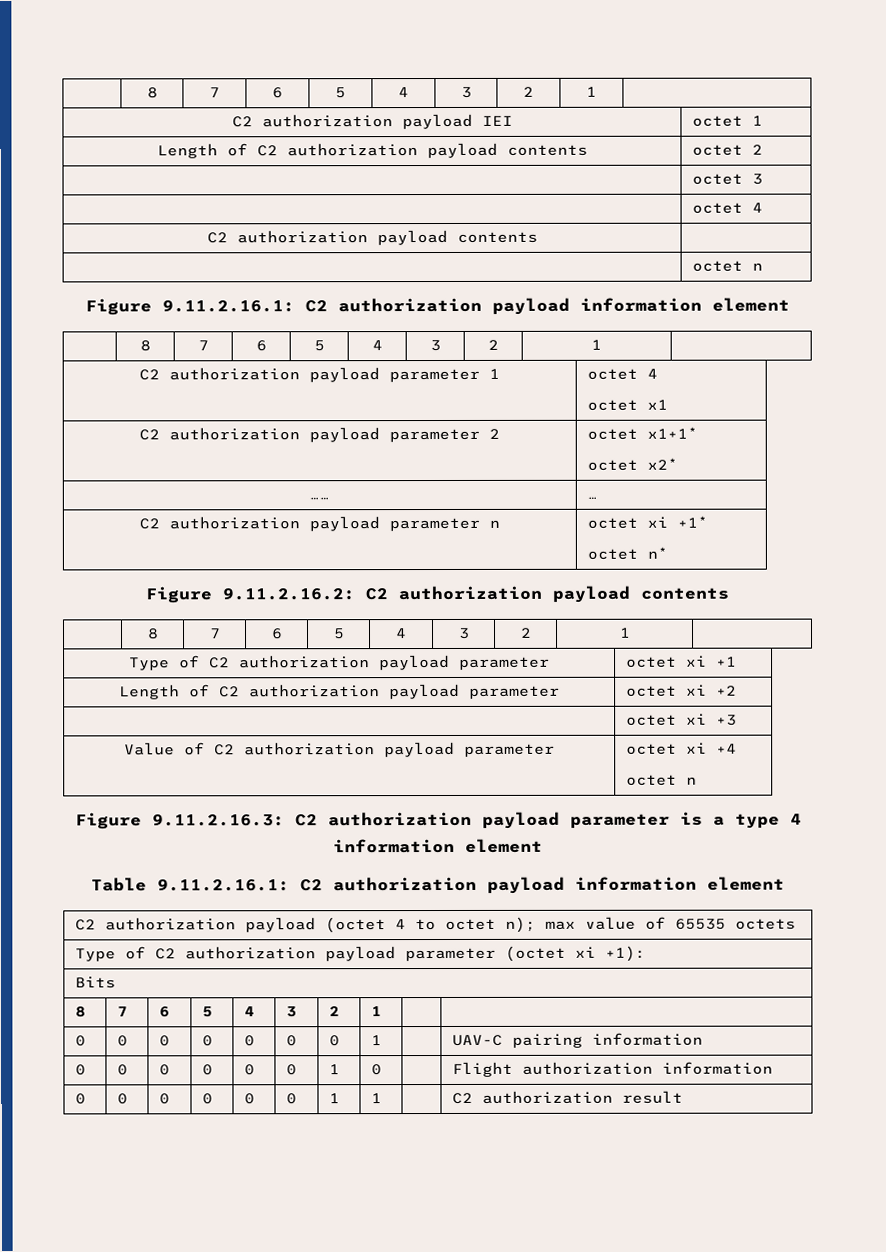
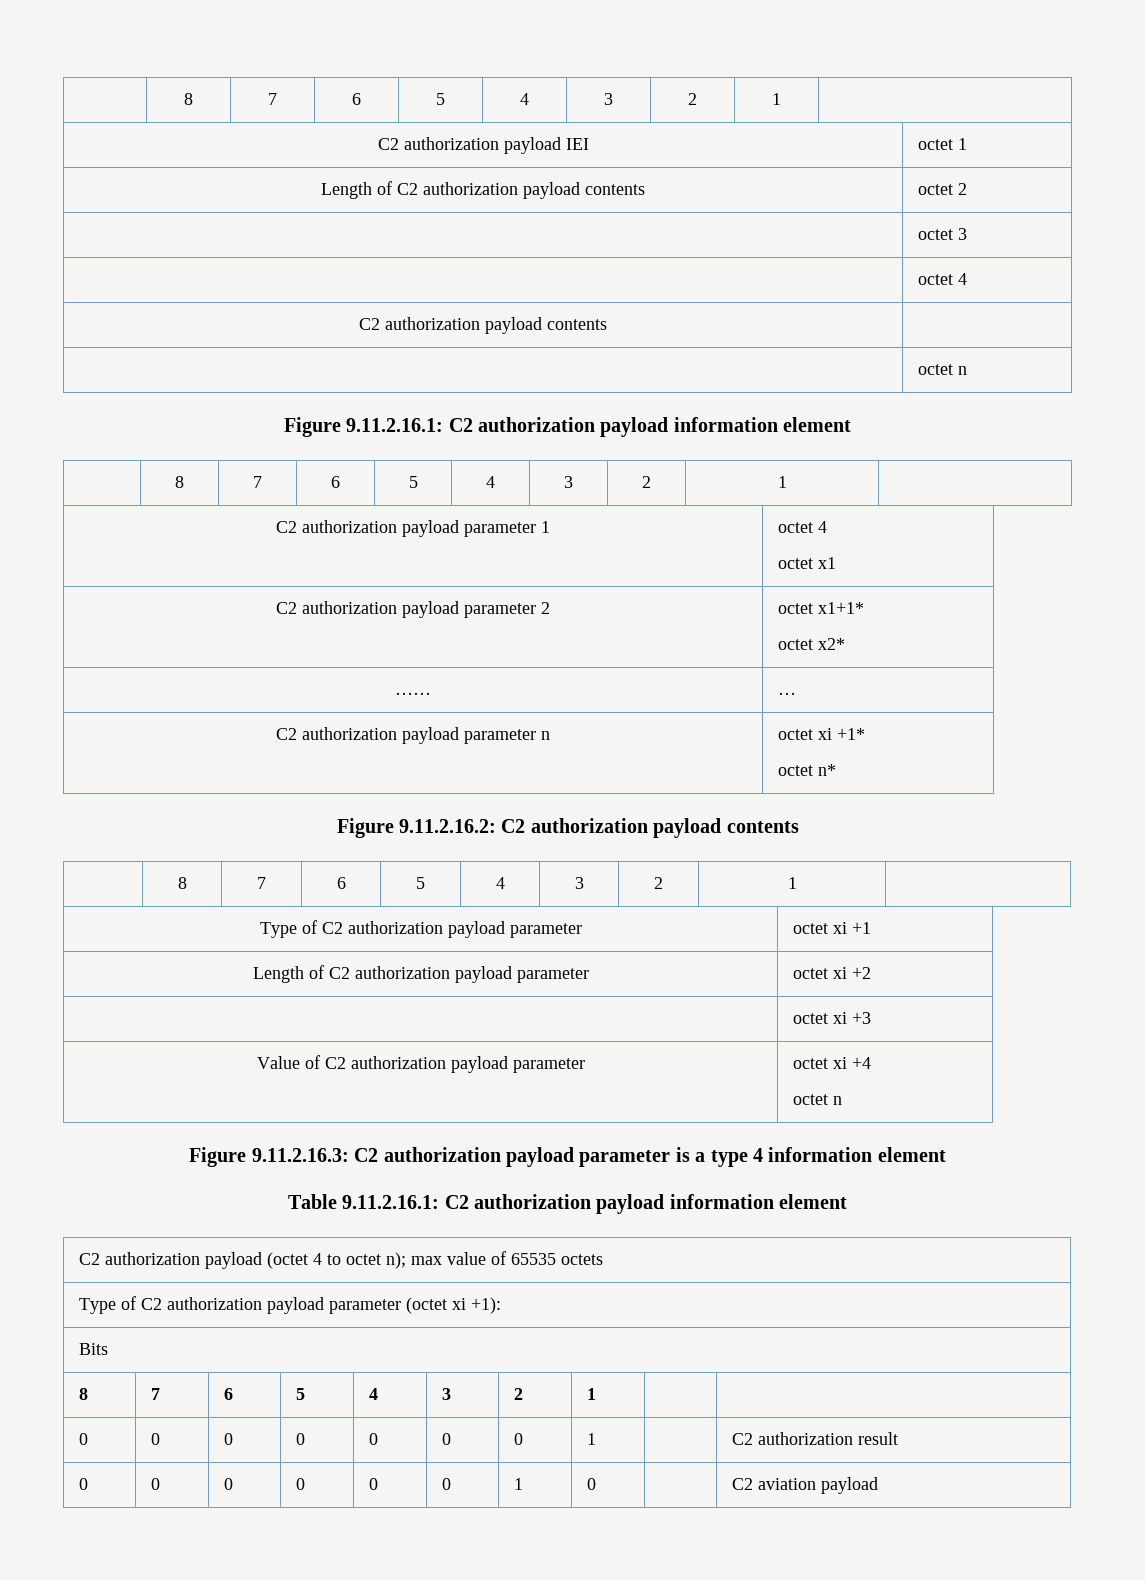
[452,1032,704,1048] UAV-C pairing information -> [731,1432,898,1445] C2 authorization result
[452,1061,774,1077] [75,1093,87,1105] [117,1093,129,1105] [159,1093,171,1105] [202,1093,214,1105] [244,1093,256,1105] [286,1093,298,1105] [329,1093,341,1104] [371,1093,383,1104] [452,1090,684,1104] | Flight authorization information // 0 | 0 | 0 | 0 | 0 | 0 | 1 | 1 | | C2 authorization result -> [731,1477,878,1494] | C2 aviation payload

